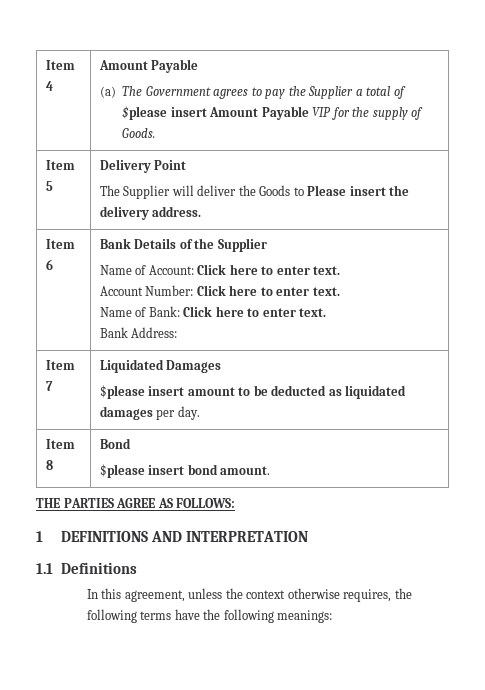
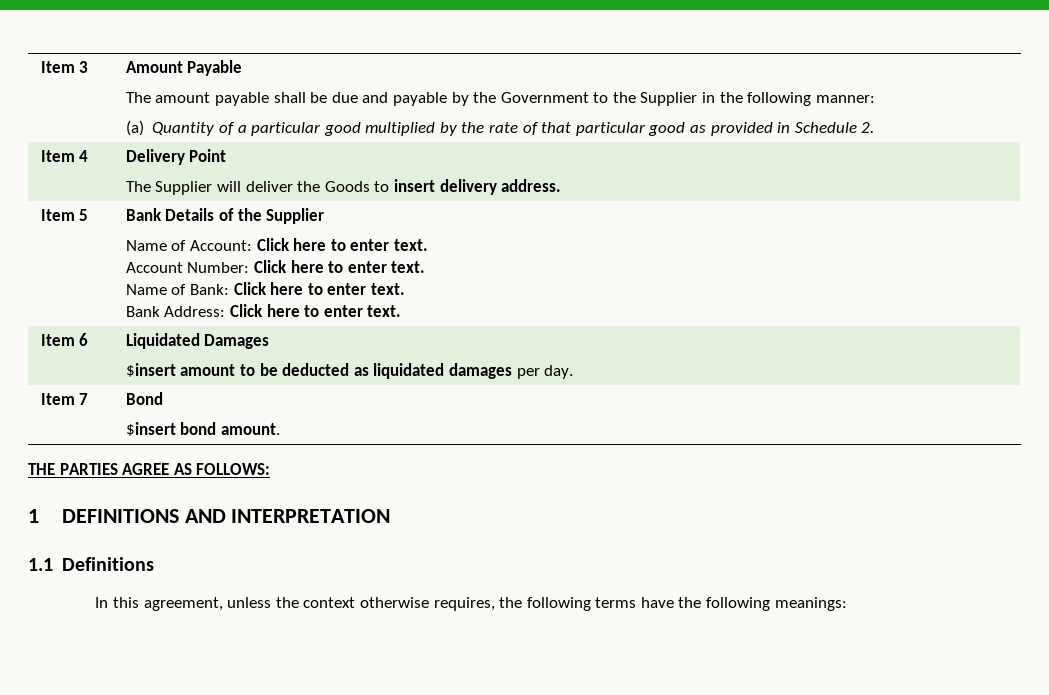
[45,60,75,70] [45,81,53,91] Item 4 -> [40,61,89,73] Item 3
[99,86,406,99] [122,106,424,120] [122,128,156,138] [45,160,75,170] [45,181,53,191] (a) The Government agrees to pay the Supplier a total of $please insert Amount Payable VIP for the supply of Goods. // Item 5 -> [125,92,875,106] [125,120,875,136] [40,150,89,162] The amount payable shall be due and payable by the Government to the Supplier in the following manner: // (a) Quantity of a particular good multiplied by the rate of that particular good as provided in Schedule 2. // Item 4
[307,185,410,196] Please insert the -> [393,179,435,192] insert
[45,259,53,270] 6 -> [79,209,89,221] 5
[45,360,75,370] [45,381,53,391] // Item 7 -> [229,304,402,317] [40,333,89,346] Click here to enter text. // Item 6
[99,385,185,399] $please insert -> [125,363,176,377] $insert
[45,460,53,470] 8 -> [79,393,89,405] 7
[99,464,185,478] $please insert -> [125,422,176,436] $insert

